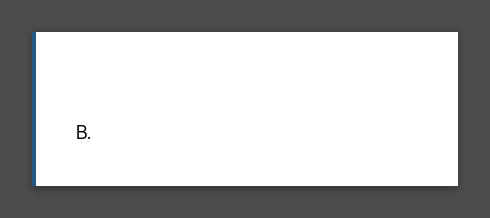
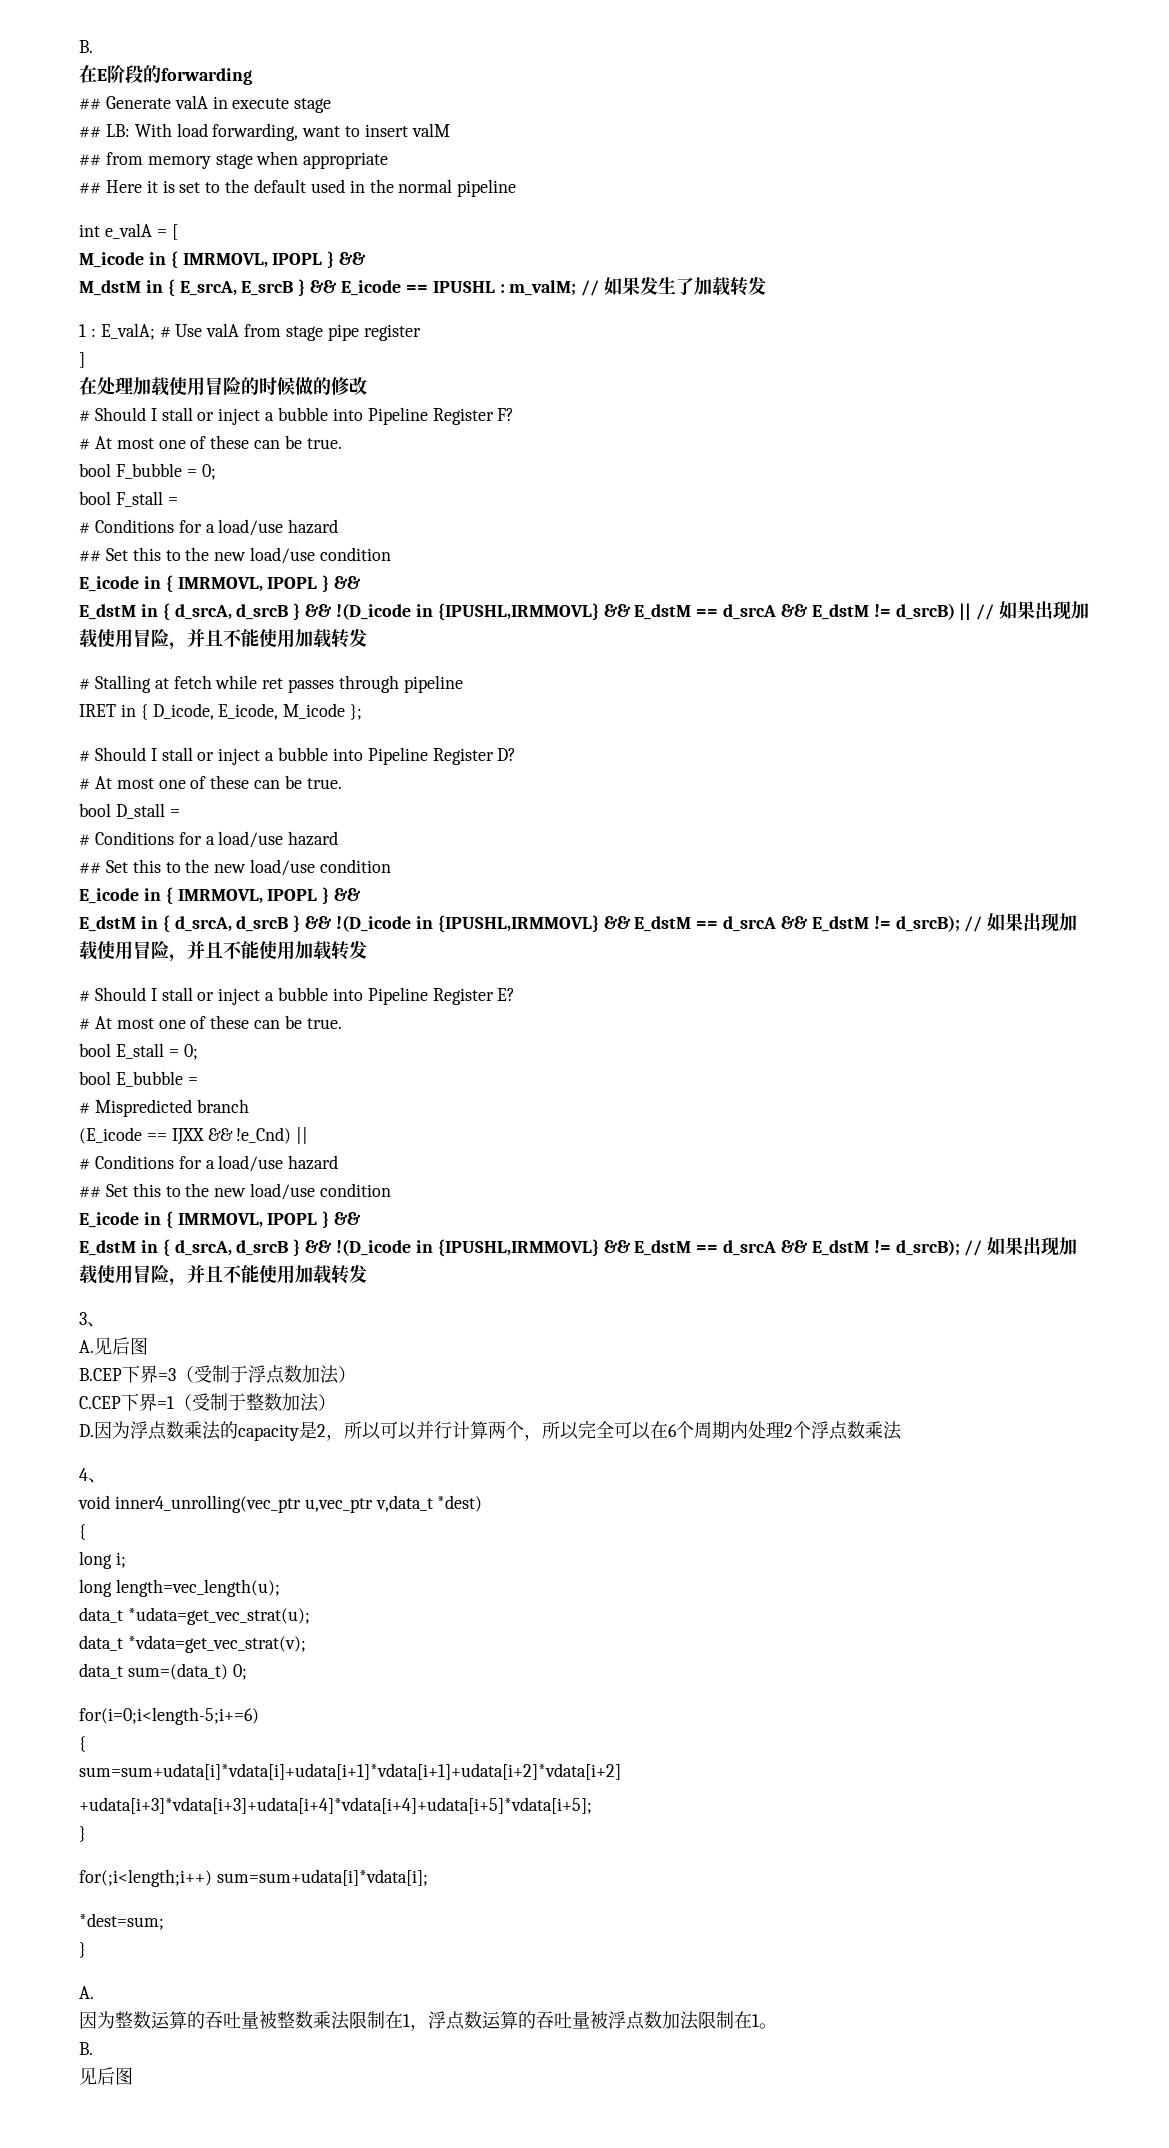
[76,125,91,139] B. -> [79,40,93,53] [79,65,252,85] [79,95,332,113] [79,123,450,141] [79,151,389,169] [79,179,517,197] [79,223,178,240] [79,251,367,269] [79,277,767,297] [79,323,421,341] [79,352,85,368] [79,376,367,396] [79,407,515,425] [79,435,342,450] [79,463,216,480] [79,491,178,507] [79,519,339,536] [79,547,392,564] [79,575,362,593] [79,601,1090,621] [79,628,367,650] [79,675,463,693] [79,703,363,720] [79,747,517,765] [79,775,342,790] [79,803,180,819] [79,831,339,848] [79,859,392,876] [79,887,362,905] [79,913,1078,933] [79,940,367,962] [79,987,516,1005] [79,1015,342,1030] [79,1043,198,1060] [79,1071,198,1087] [79,1099,249,1117] [79,1127,309,1145] [79,1155,339,1172] [79,1183,392,1200] [79,1211,362,1229] [79,1237,1078,1257] [79,1264,367,1286] [79,1312,105,1327] [79,1337,148,1355] [79,1365,356,1384] [79,1393,336,1412] [79,1420,902,1441] [79,1468,106,1483] [78,1495,483,1513] [79,1524,86,1540] [79,1551,126,1569] [79,1579,280,1597] [79,1607,310,1625] [79,1635,306,1653] [79,1663,247,1680] [79,1707,259,1725] [79,1736,86,1752] [79,1763,621,1780] [79,1797,592,1814] [79,1826,86,1842] [79,1869,428,1887] [79,1913,164,1930] [79,1942,86,1958] [79,1986,94,1999] [79,2011,777,2031] [79,2042,93,2055] [79,2067,133,2085] B. // 在E阶段的forwarding // ## Generate valA in execute stage // ## LB: With load forwarding, want to insert valM // ## from memory stage when appropriate // ## Here it is set to the default used in the normal pipeline // int e_valA = [ // M_icode in { IMRMOVL, IPOPL } && // M_dstM in { E_srcA, E_srcB } && E_icode == IPUSHL : m_valM; // 如果发生了加载转发 // 1 : E_valA; # Use valA from stage pipe register // ] // 在处理加载使用冒险的时候做的修改 // # Should I stall or inject a bubble into Pipeline Register F? // # At most one of these can be true. // bool F_bubble = 0; // bool F_stall = // # Conditions for a load/use hazard // ## Set this to the new load/use condition // E_icode in { IMRMOVL, IPOPL } && // E_dstM in { d_srcA, d_srcB } && !(D_icode in {IPUSHL,IRMMOVL} && E_dstM == d_srcA && E_dstM != d_srcB) || // 如果出现加载使用冒险，并且不能使用加载转发 // # Stalling at fetch while ret passes through pipeline // IRET in { D_icode, E_icode, M_icode }; // # Should I stall or inject a bubble into Pipeline Register D? // # At most one of these can be true. // bool D_stall = // # Conditions for a load/use hazard // ## Set this to the new load/use condition // E_icode in { IMRMOVL, IPOPL } && // E_dstM in { d_srcA, d_srcB } && !(D_icode in {IPUSHL,IRMMOVL} && E_dstM == d_srcA && E_dstM != d_srcB); // 如果出现加载使用冒险，并且不能使用加载转发 // # Should I stall or inject a bubble into Pipeline Register E? // # At most one of these can be true. // bool E_stall = 0; // bool E_bubble = // # Mispredicted branch // (E_icode == IJXX && !e_Cnd) || // # Conditions for a load/use hazard // ## Set this to the new load/use condition // E_icode in { IMRMOVL, IPOPL } && // E_dstM in { d_srcA, d_srcB } && !(D_icode in {IPUSHL,IRMMOVL} && E_dstM == d_srcA && E_dstM != d_srcB); // 如果出现加载使用冒险，并且不能使用加载转发 // 3、 // A.见后图 // B.CEP下界=3（受制于浮点数加法） // C.CEP下界=1（受制于整数加法） // D.因为浮点数乘法的capacity是2，所以可以并行计算两个，所以完全可以在6个周期内处理2个浮点数乘法 // 4、 // void inner4_unrolling(vec_ptr u,vec_ptr v,data_t *dest) // { // long i; // long length=vec_length(u); // data_t *udata=get_vec_strat(u); // data_t *vdata=get_vec_strat(v); // data_t sum=(data_t) 0; // for(i=0;i<length-5;i+=6) // { // sum=sum+udata[i]*vdata[i]+udata[i+1]*vdata[i+1]+udata[i+2]*vdata[i+2] // +udata[i+3]*vdata[i+3]+udata[i+4]*vdata[i+4]+udata[i+5]*vdata[i+5]; // } // for(;i<length;i++) sum=sum+udata[i]*vdata[i]; // *dest=sum; // } // A. // 因为整数运算的吞吐量被整数乘法限制在1，浮点数运算的吞吐量被浮点数加法限制在1。 // B. // 见后图

